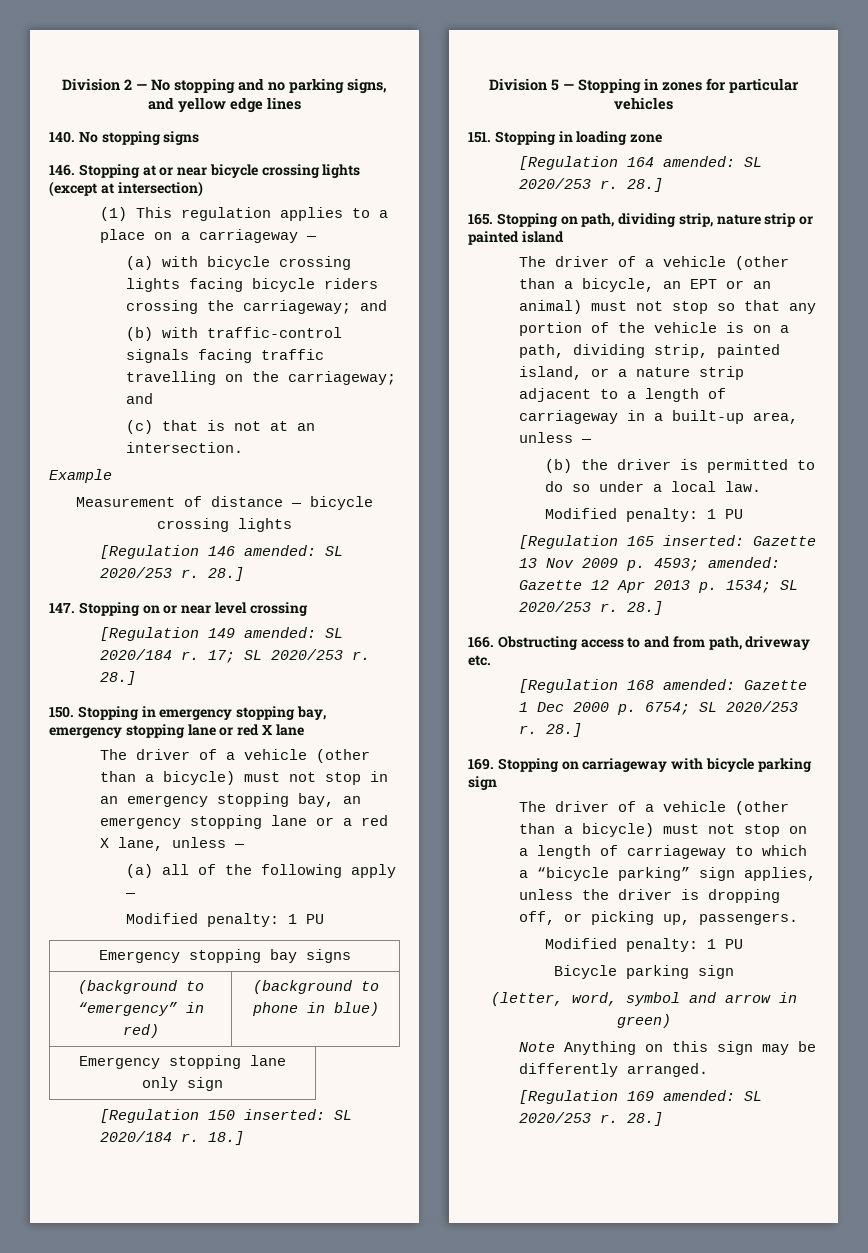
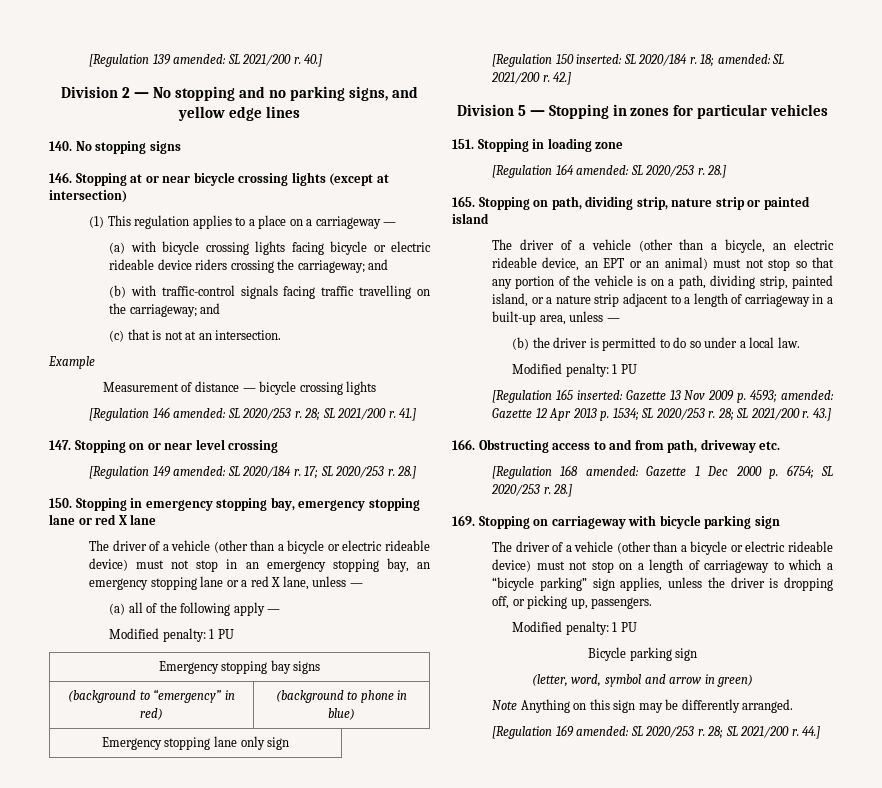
(62, 84) none -> [89,54,323,67] [Regulation 139 amended: SL 2021/200 r. 40.] //
(316, 285) none -> [373,241,432,252] [109,259,192,270] or electric rideable device
[208,567,245,581] 28.] -> [304,408,417,421] 28; SL 2021/200 r. 41.]
[163,771,236,785] bicycle) -> [287,540,430,554] [89,558,129,571] bicycle or electric rideable device)
[208,1131,245,1145] 18.] -> [700,54,785,67] [491,72,572,85] 18; amended: SL 2021/200 r. 42.]
(682, 285) none -> [794,239,834,250] [492,257,598,271] electric rideable device, an
[627,601,664,615] 28.] -> [717,408,831,421] 28; SL 2021/200 r. 43.]
[582,823,655,837] bicycle) -> [690,541,833,555] [492,559,532,572] bicycle or electric rideable device)
[627,1112,664,1126] 28.] -> [707,726,821,739] 28; SL 2021/200 r. 44.]

